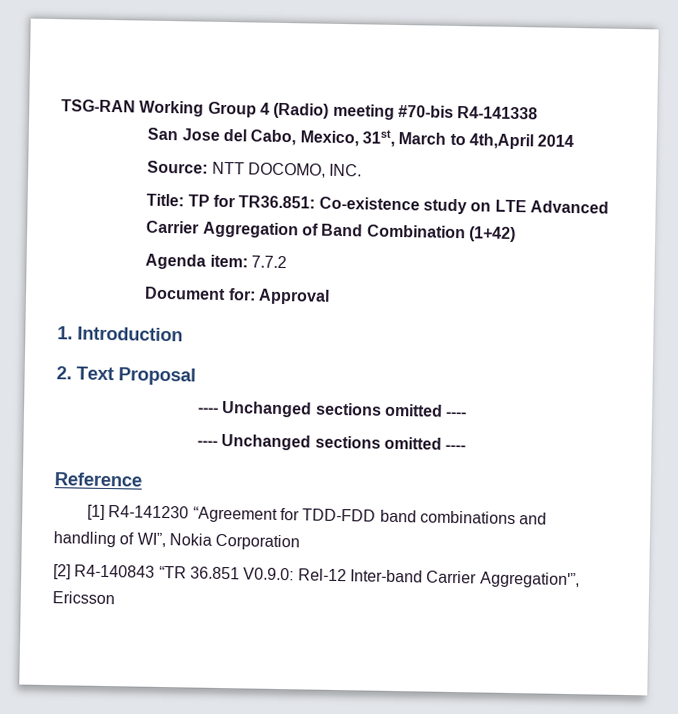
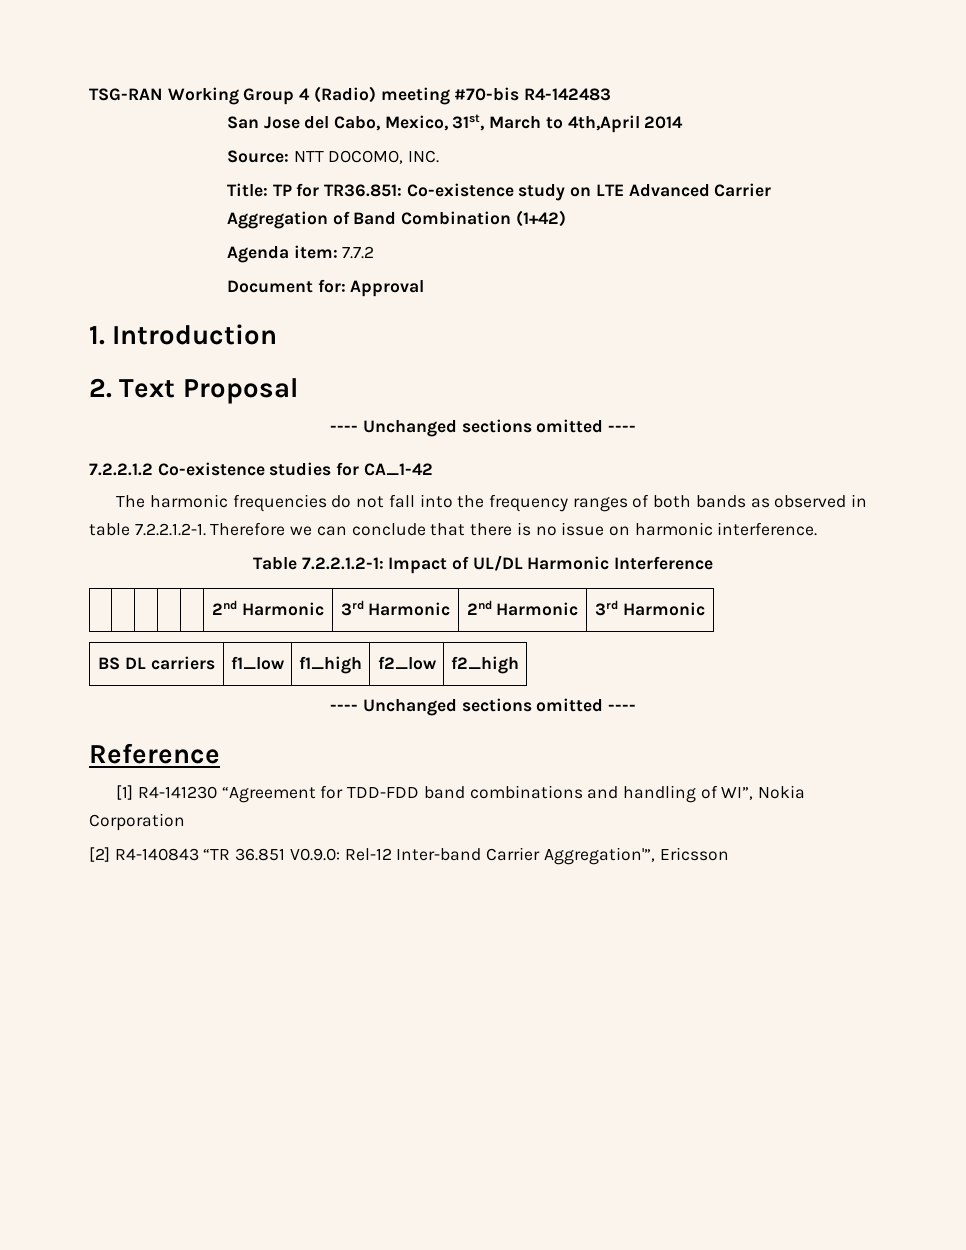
[457,106,539,120] R4-141338 -> [524,88,612,101] R4-142483
(468, 414) none -> [89,462,433,476] [116,494,868,512] [89,522,818,536] [252,555,714,574] [212,600,324,616] [340,600,451,616] [466,600,579,616] [595,600,705,616] [98,656,215,670] [231,656,284,670] [299,656,362,674] [377,656,436,670] [451,656,519,674] // 7.2.2.1.2 Co-existence studies for CA_1-42 // The harmonic frequencies do not fall into the frequency ranges of both bands as observed in table 7.2.2.1.2-1. Therefore we can conclude that there is no issue on harmonic interference. // Table 7.2.2.1.2-1: Impact of UL/DL Harmonic Interference // | | | | | 2nd Harmonic | 3rd Harmonic | 2nd Harmonic | 3rd Harmonic // BS DL carriers | f1_low | f1_high | f2_low | f2_high

